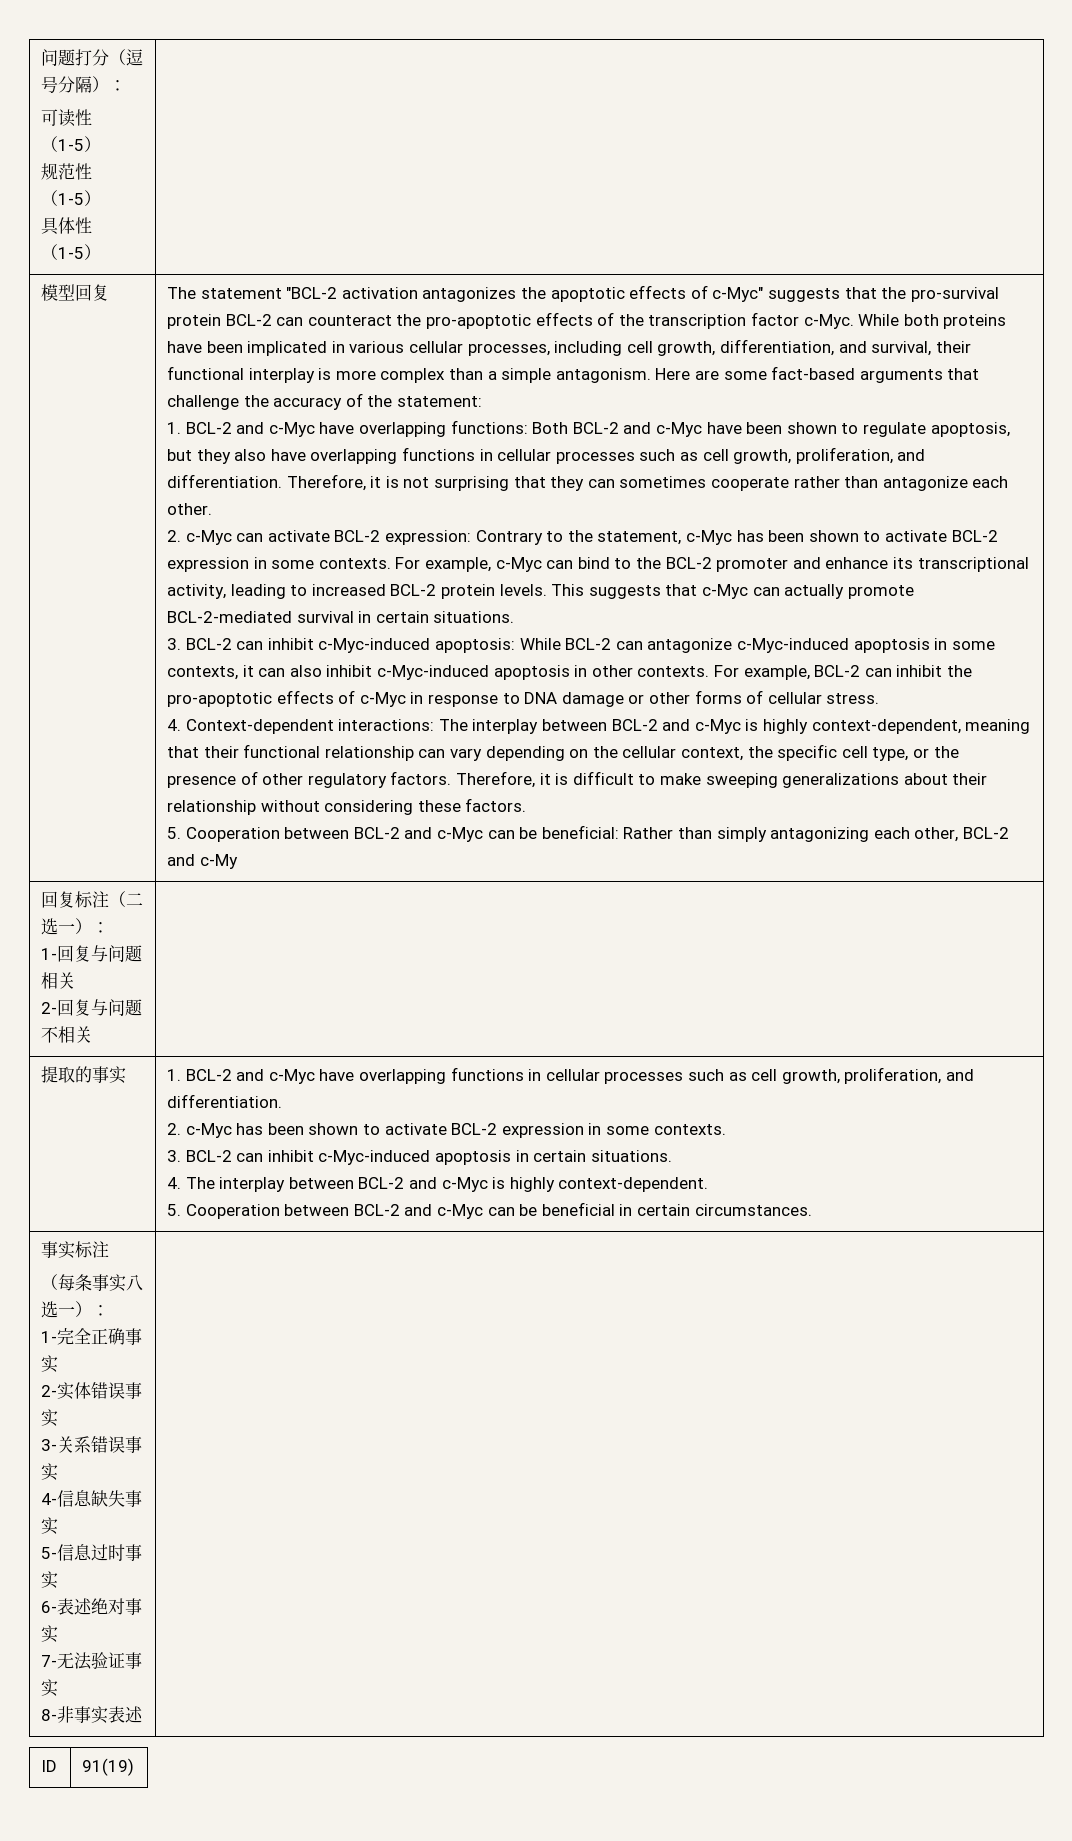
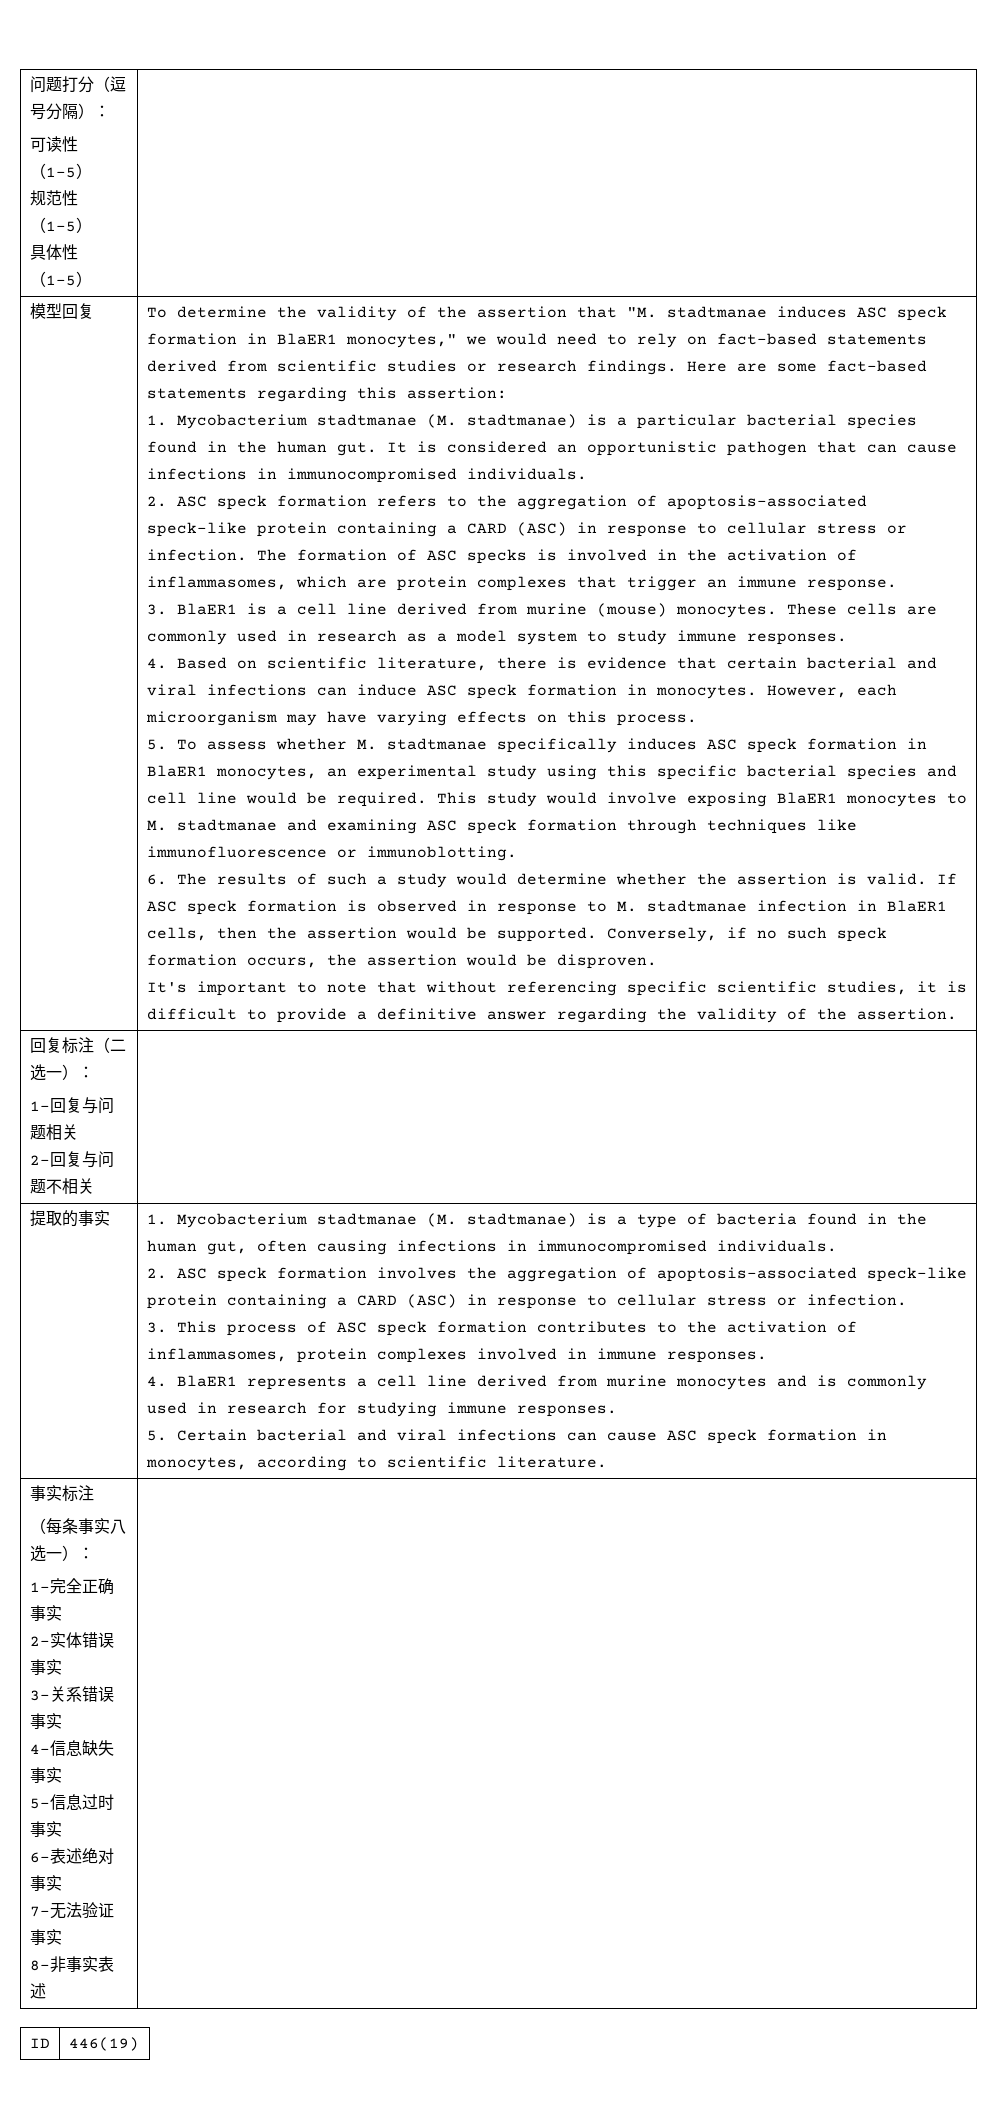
[167,285,999,302] [167,312,1007,329] [167,339,971,356] [167,366,980,383] [167,393,483,410] [167,420,1010,437] [167,447,926,464] [167,474,1009,491] [167,503,213,515] [167,530,998,545] [167,557,1029,572] [167,584,914,599] [167,611,515,623] [167,638,995,653] [167,665,972,680] [167,690,880,707] [167,719,1031,734] [167,744,959,761] [167,771,988,788] [167,798,527,815] [167,825,1009,842] [167,854,238,869] The statement "BCL-2 activation antagonizes the apoptotic effects of c-Myc" suggests that the pro-survival protein BCL-2 can counteract the pro-apoptotic effects of the transcription factor c-Myc. While both proteins have been implicated in various cellular processes, including cell growth, differentiation, and survival, their functional interplay is more complex than a simple antagonism. Here are some fact-based arguments that challenge the accuracy of the statement: // 1. BCL-2 and c-Myc have overlapping functions: Both BCL-2 and c-Myc have been shown to regulate apoptosis, but they also have overlapping functions in cellular processes such as cell growth, proliferation, and differentiation. Therefore, it is not surprising that they can sometimes cooperate rather than antagonize each other. // 2. c-Myc can activate BCL-2 expression: Contrary to the statement, c-Myc has been shown to activate BCL-2 expression in some contexts. For example, c-Myc can bind to the BCL-2 promoter and enhance its transcriptional activity, leading to increased BCL-2 protein levels. This suggests that c-Myc can actually promote BCL-2-mediated survival in certain situations. // 3. BCL-2 can inhibit c-Myc-induced apoptosis: While BCL-2 can antagonize c-Myc-induced apoptosis in some contexts, it can also inhibit c-Myc-induced apoptosis in other contexts. For example, BCL-2 can inhibit the pro-apoptotic effects of c-Myc in response to DNA damage or other forms of cellular stress. // 4. Context-dependent interactions: The interplay between BCL-2 and c-Myc is highly context-dependent, meaning that their functional relationship can vary depending on the cellular context, the specific cell type, or the presence of other regulatory factors. Therefore, it is difficult to make sweeping generalizations about their relationship without considering these factors. // 5. Cooperation between BCL-2 and c-Myc can be beneficial: Rather than simply antagonizing each other, BCL-2 and c-My -> [146,306,947,321] [146,333,927,348] [146,360,927,375] [146,387,507,402] [146,414,917,429] [146,441,957,456] [146,468,587,483] [146,495,867,510] [146,522,907,537] [146,549,857,564] [146,576,897,591] [146,603,937,618] [146,630,847,645] [146,657,937,671] [146,684,897,699] [145,711,697,726] [146,738,927,753] [146,765,957,780] [146,792,967,807] [146,819,857,834] [146,846,517,861] [146,873,957,888] [146,900,947,915] [146,927,887,942] [146,954,657,969] [146,981,967,996] [146,1008,957,1023] To determine the validity of the assertion that "M. stadtmanae induces ASC speck formation in BlaER1 monocytes," we would need to rely on fact-based statements derived from scientific studies or research findings. Here are some fact-based statements regarding this assertion: // 1. Mycobacterium stadtmanae (M. stadtmanae) is a particular bacterial species found in the human gut. It is considered an opportunistic pathogen that can cause infections in immunocompromised individuals. // 2. ASC speck formation refers to the aggregation of apoptosis-associated speck-like protein containing a CARD (ASC) in response to cellular stress or infection. The formation of ASC specks is involved in the activation of inflammasomes, which are protein complexes that trigger an immune response. // 3. BlaER1 is a cell line derived from murine (mouse) monocytes. These cells are commonly used in research as a model system to study immune responses. // 4. Based on scientific literature, there is evidence that certain bacterial and viral infections can induce ASC speck formation in monocytes. However, each microorganism may have varying effects on this process. // 5. To assess whether M. stadtmanae specifically induces ASC speck formation in BlaER1 monocytes, an experimental study using this specific bacterial species and cell line would be required. This study would involve exposing BlaER1 monocytes to M. stadtmanae and examining ASC speck formation through techniques like immunofluorescence or immunoblotting. // 6. The results of such a study would determine whether the assertion is valid. If ASC speck formation is observed in response to M. stadtmanae infection in BlaER1 cells, then the assertion would be supported. Conversely, if no such speck formation occurs, the assertion would be disproven. // It's important to note that without referencing specific scientific studies, it is difficult to provide a definitive answer regarding the validity of the assertion.
[185,1067,974,1084] [167,1094,283,1108] [167,1123,726,1138] [167,1150,672,1165] [167,1177,709,1192] [167,1202,812,1219] BCL-2 and c-Myc have overlapping functions in cellular processes such as cell growth, proliferation, and differentiation. // 2. c-Myc has been shown to activate BCL-2 expression in some contexts. // 3. BCL-2 can inhibit c-Myc-induced apoptosis in certain situations. // 4. The interplay between BCL-2 and c-Myc is highly context-dependent. // 5. Cooperation between BCL-2 and c-Myc can be beneficial in certain circumstances. -> [176,1213,927,1228] [146,1240,837,1255] [146,1267,967,1282] [146,1294,907,1309] [146,1321,857,1336] [146,1348,767,1363] [146,1375,927,1390] [146,1402,617,1417] [146,1429,887,1444] [145,1456,607,1471] Mycobacterium stadtmanae (M. stadtmanae) is a type of bacteria found in the human gut, often causing infections in immunocompromised individuals. // 2. ASC speck formation involves the aggregation of apoptosis-associated speck-like protein containing a CARD (ASC) in response to cellular stress or infection. // 3. This process of ASC speck formation contributes to the activation of inflammasomes, protein complexes involved in immune responses. // 4. BlaER1 represents a cell line derived from murine monocytes and is commonly used in research for studying immune responses. // 5. Certain bacterial and viral infections can cause ASC speck formation in monocytes, according to scientific literature.
[82,1758,135,1776] 91(19) -> [68,2037,139,2051] 446(19)

